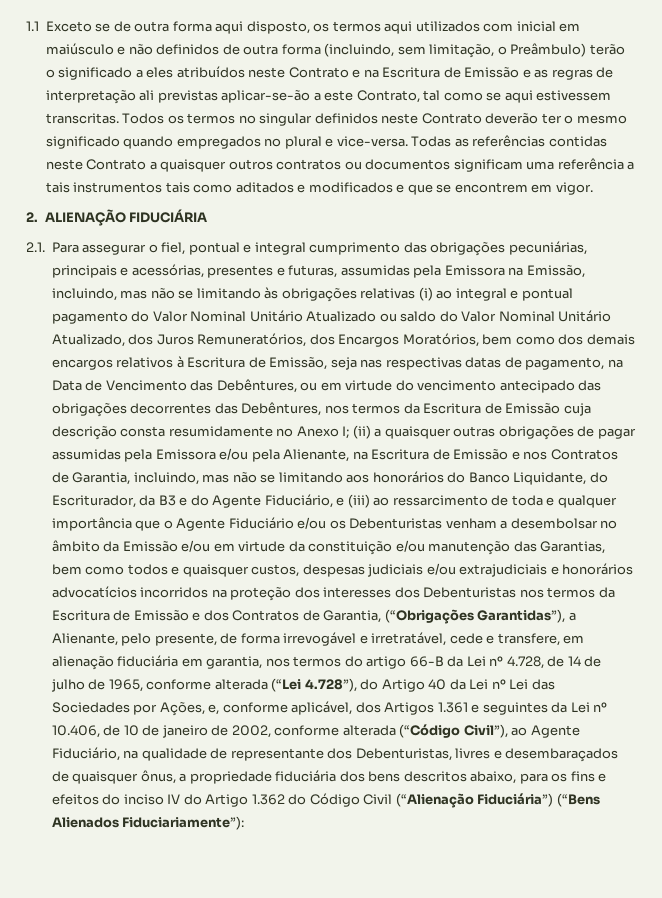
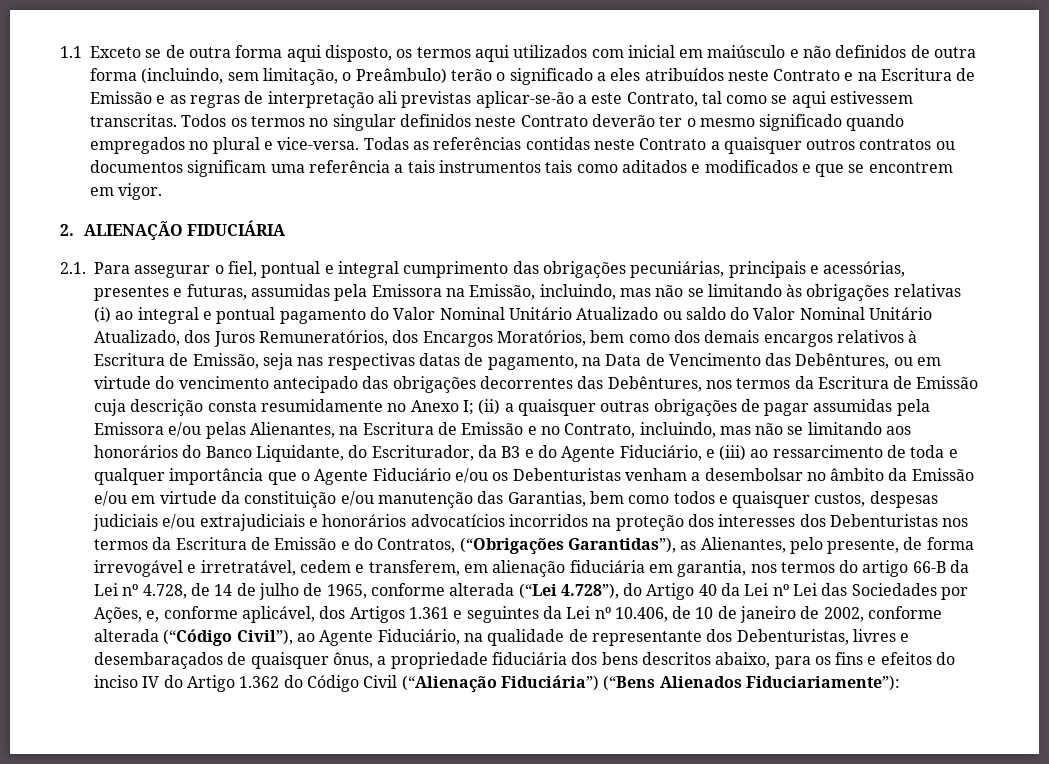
[251,449,618,462] [51,472,131,485] pela Alienante, na Escritura de Emissão e nos Contratos de Garantia, -> [205,422,636,439] pelas Alienantes, na Escritura de Emissão e no Contrato,
[203,609,576,624] [51,633,118,646] dos Contratos de Garantia, (“Obrigações Garantidas”), a Alienante, -> [353,537,786,555] do Contratos, (“Obrigações Garantidas”), as Alienantes,
[449,633,560,646] cede e transfere, -> [299,560,460,576] cedem e transferem,

